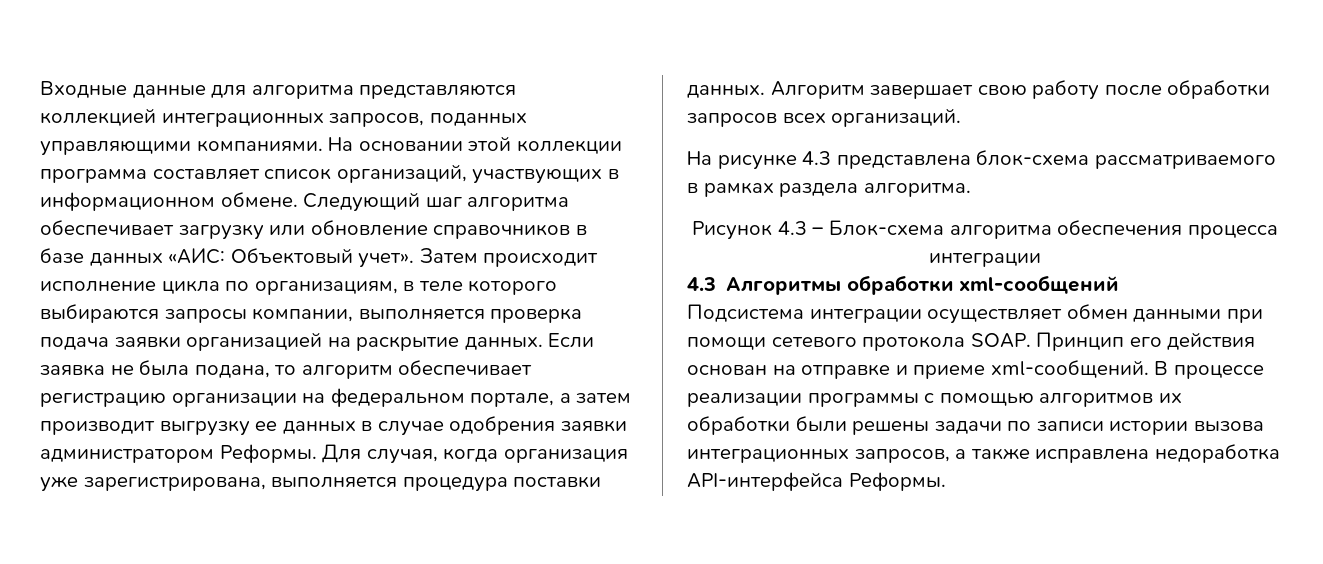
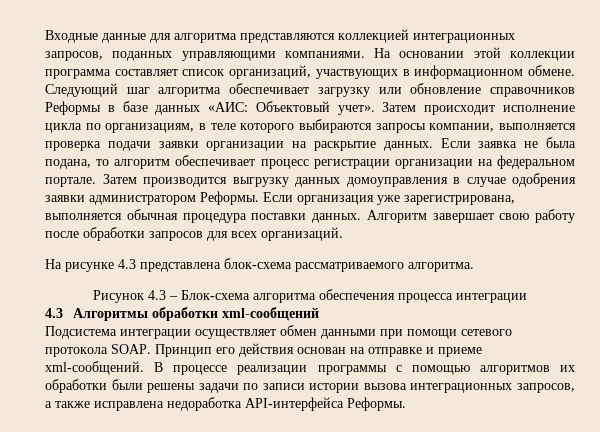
(571, 231) none -> [45,101,101,115] Реформы
[40,332,323,351] подача заявки организацией -> [107,141,285,151] подачи заявки организации
[40,393,166,407] регистрацию -> [260,159,390,169] процесс регистрации
[470,393,632,407] [40,420,356,436] портале, а затем производит выгрузку ее данных -> [45,174,448,187] портале. Затем производится выгрузку данных домоуправления
[322,444,499,464] Для случая, когда -> [263,192,293,202] Если
(398, 482) none -> [126,209,178,220] обычная
(777, 120) none -> [207,231,228,241] для
[687,182,859,197] в рамках раздела -> (404, 267) none

